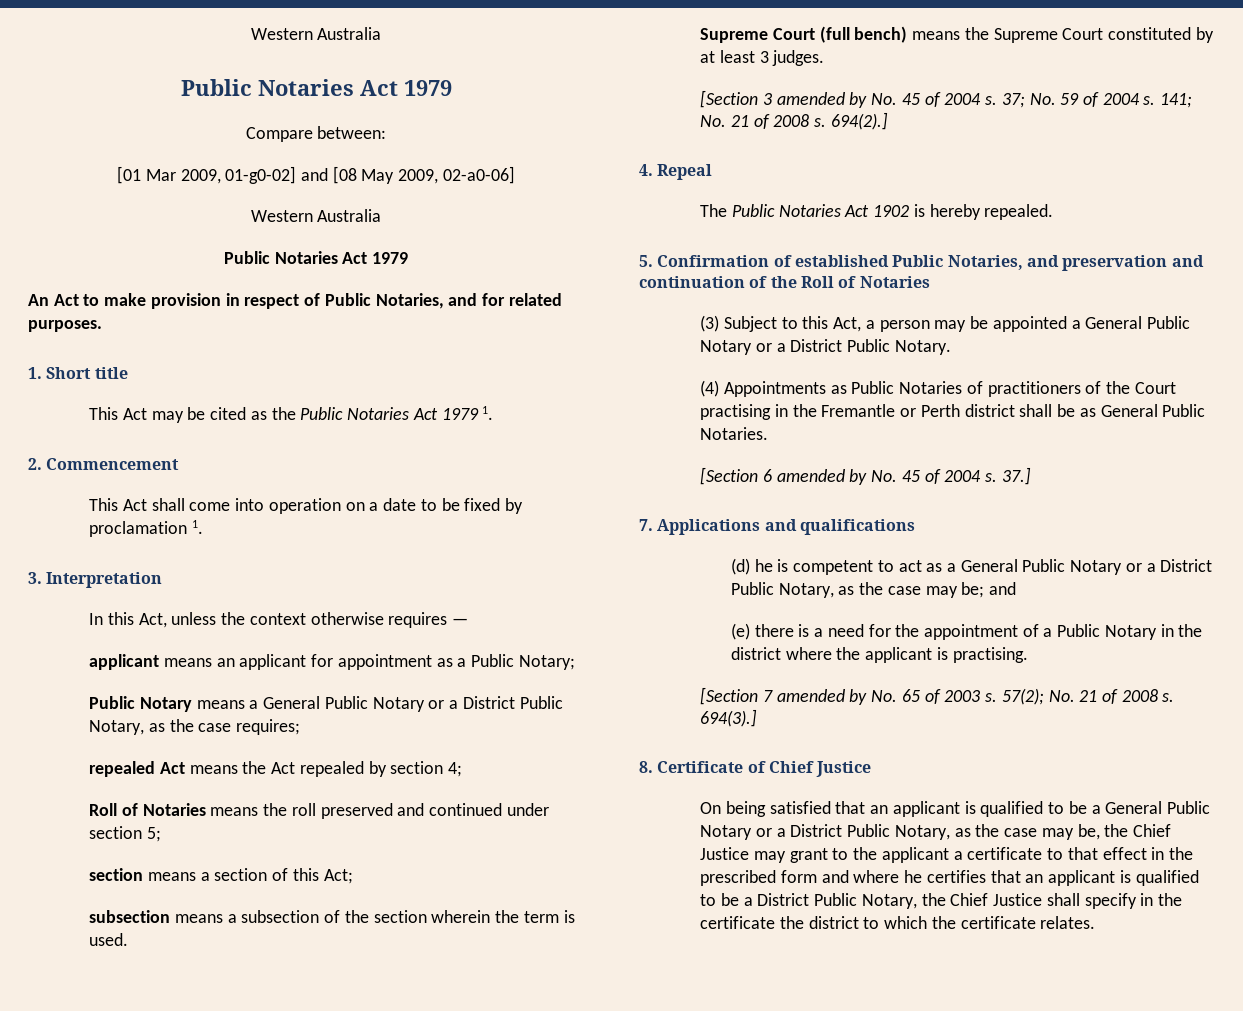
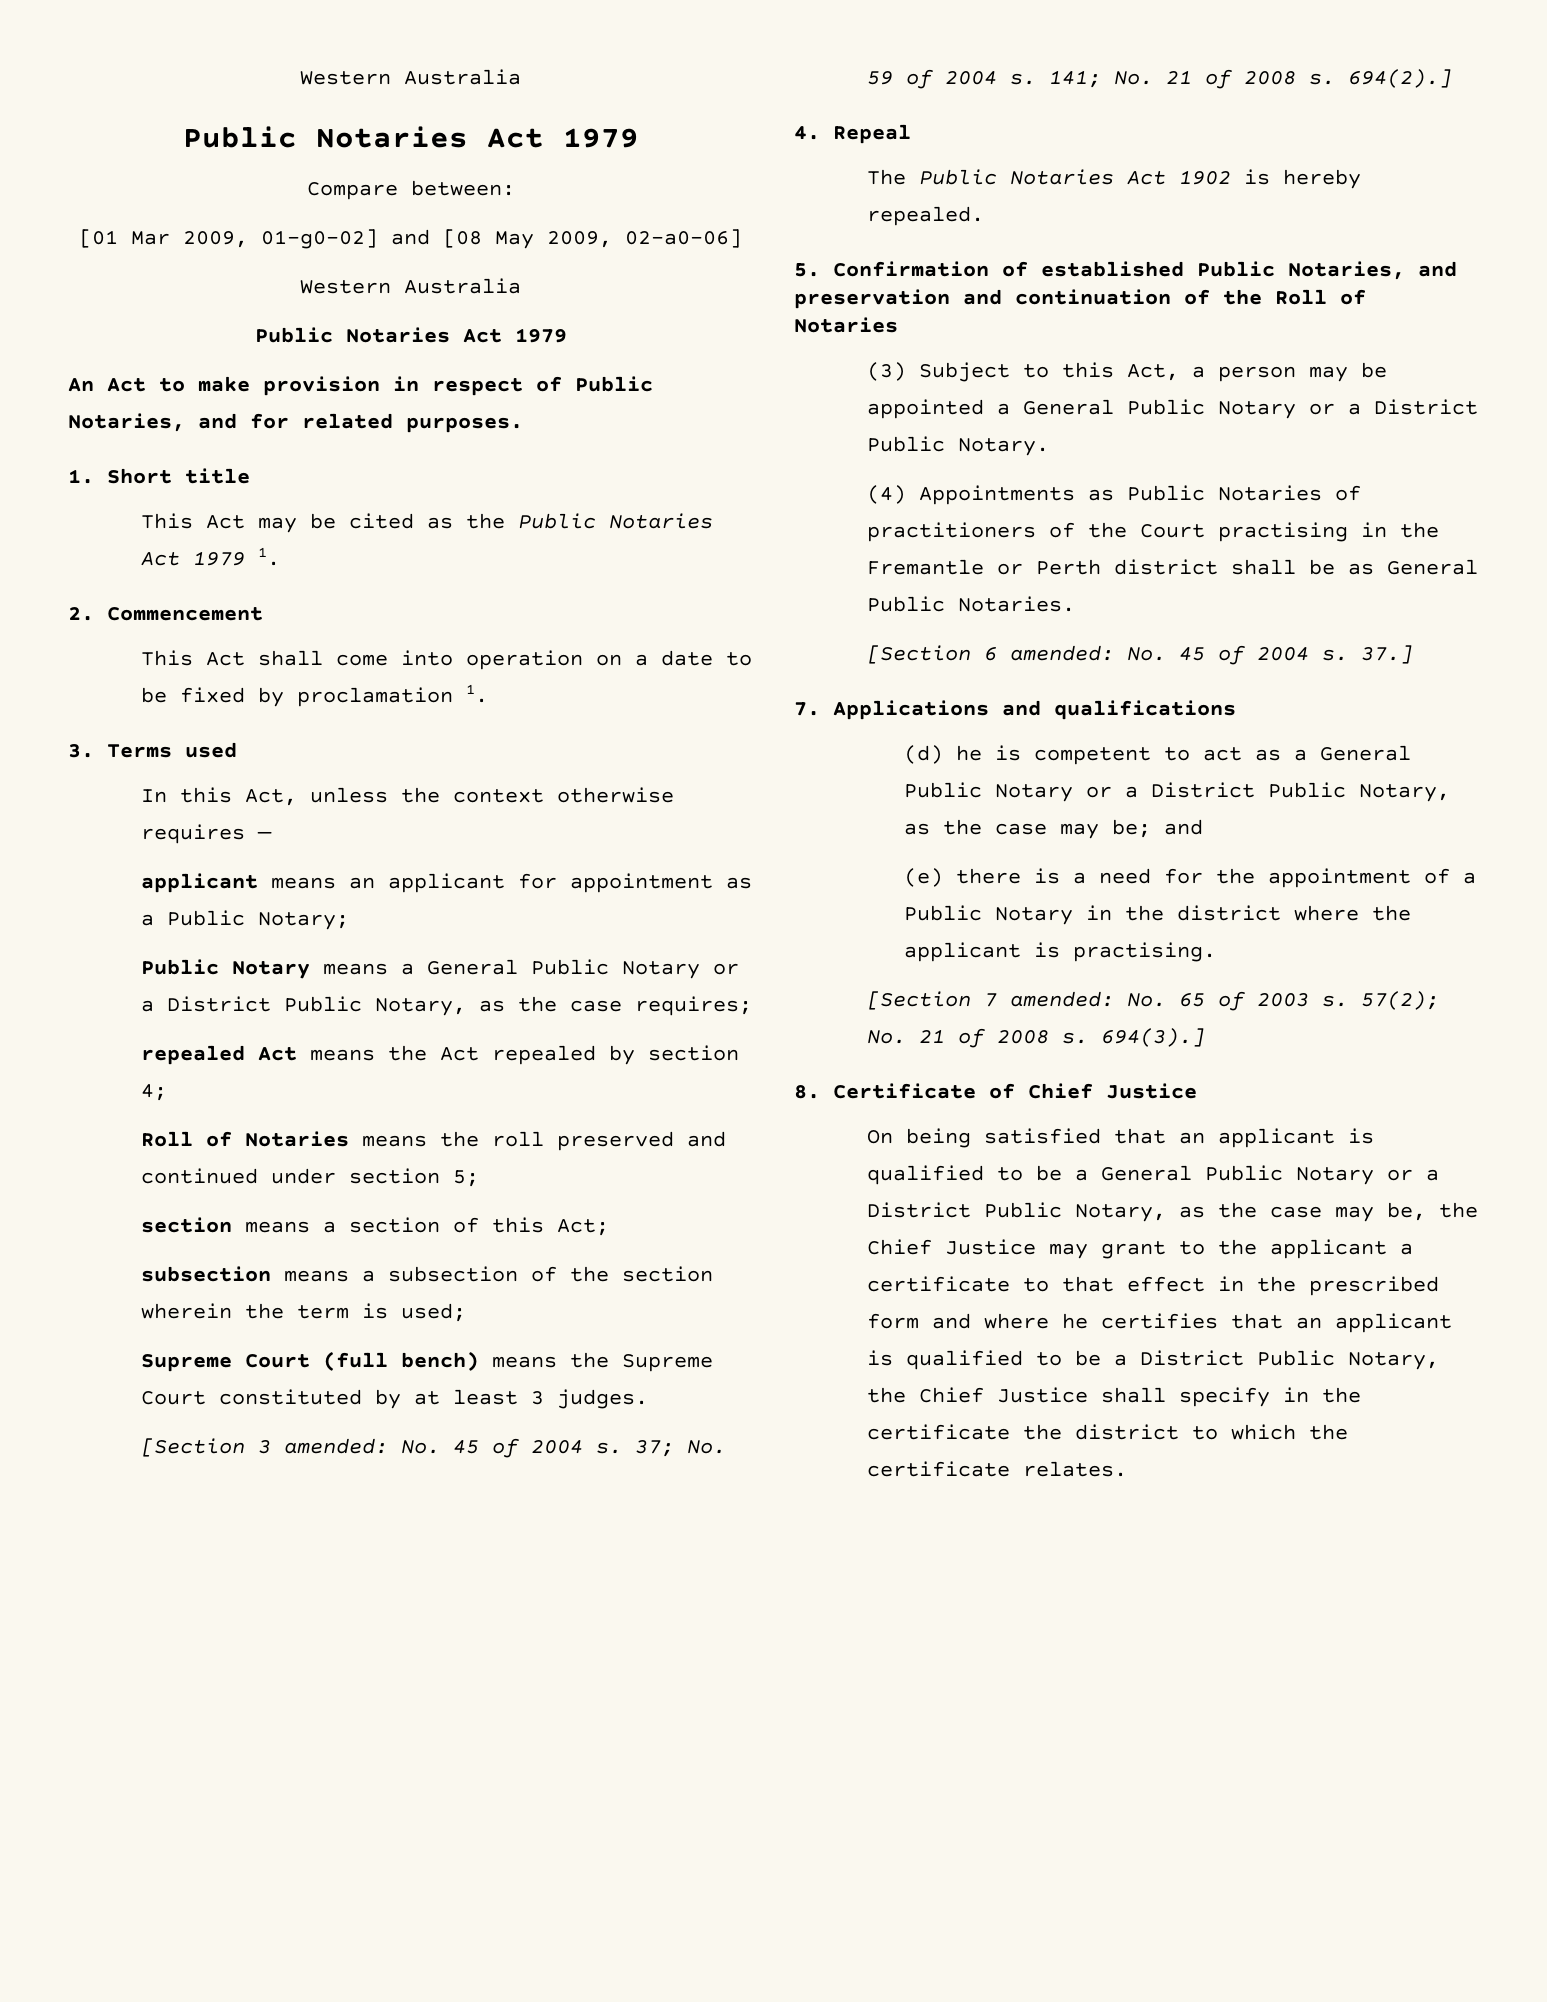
[46,572,163,588] Interpretation -> [107,742,237,758] Terms used
[89,933,129,946] used. -> [401,1303,467,1322] used;
[776,92,868,108] amended by -> [284,1438,389,1454] amended:
[776,469,868,485] amended by -> [1010,645,1115,661] amended:
[776,689,868,705] amended by -> [1010,991,1115,1007] amended:

